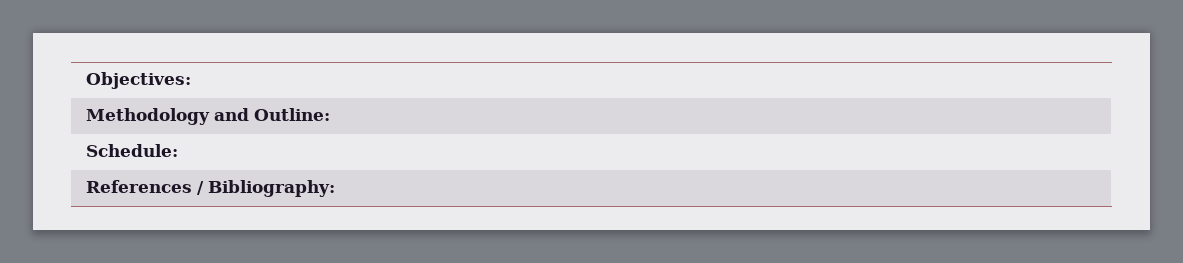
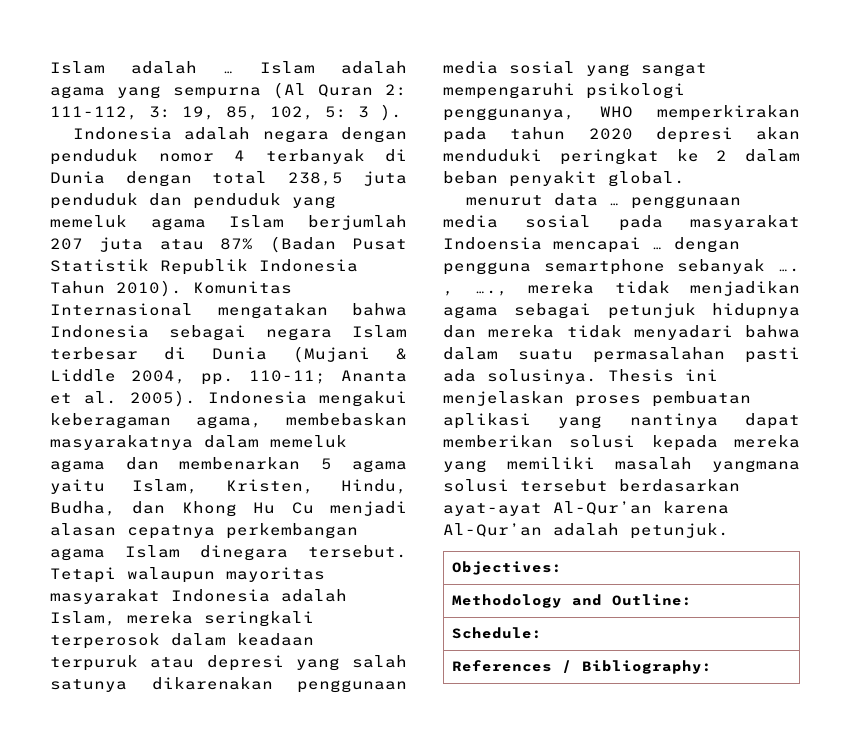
(85, 80) none -> [50,61,407,74] [50,82,407,99] [50,104,402,121] [72,127,407,143] [50,149,407,165] [50,171,407,187] [50,193,336,209] [50,215,407,231] [50,236,407,253] [50,259,358,275] [50,280,292,297] [50,303,407,319] [50,325,407,341] [50,346,407,363] [50,369,407,385] [50,390,407,407] [50,413,407,429] [50,435,347,450] [50,457,407,473] [50,479,407,494] [50,501,407,517] [50,523,358,539] [50,545,407,561] [50,567,325,583] [50,589,347,604] [50,611,314,627] [50,633,314,649] [50,655,407,671] [50,677,407,693] [443,61,707,77] [443,83,685,99] [443,105,800,121] [443,127,800,143] [443,149,800,165] [443,171,685,187] [465,193,741,209] [443,215,800,231] [443,237,740,253] [443,259,800,275] [443,281,800,296] [443,303,800,319] [443,325,800,340] [443,347,800,363] [443,369,718,384] [443,391,751,407] [443,413,800,429] [443,435,800,451] [443,457,800,473] [443,479,740,492] [443,501,729,516] [443,523,729,539] Islam adalah … Islam adalah agama yang sempurna (Al Quran 2: 111-112, 3: 19, 85, 102, 5: 3 ). // Indonesia adalah negara dengan penduduk nomor 4 terbanyak di Dunia dengan total 238,5 juta penduduk dan penduduk yang memeluk agama Islam berjumlah 207 juta atau 87% (Badan Pusat Statistik Republik Indonesia Tahun 2010). Komunitas Internasional mengatakan bahwa Indonesia sebagai negara Islam terbesar di Dunia (Mujani & Liddle 2004, pp. 110-11; Ananta et al. 2005). Indonesia mengakui keberagaman agama, membebaskan masyarakatnya dalam memeluk agama dan membenarkan 5 agama yaitu Islam, Kristen, Hindu, Budha, dan Khong Hu Cu menjadi alasan cepatnya perkembangan agama Islam dinegara tersebut. Tetapi walaupun mayoritas masyarakat Indonesia adalah Islam, mereka seringkali terperosok dalam keadaan terpuruk atau depresi yang salah satunya dikarenakan penggunaan media sosial yang sangat mempengaruhi psikologi penggunanya, WHO memperkirakan pada tahun 2020 depresi akan menduduki peringkat ke 2 dalam beban penyakit global. // menurut data … penggunaan media sosial pada masyarakat Indoensia mencapai … dengan pengguna semartphone sebanyak …. , …., mereka tidak menjadikan agama sebagai petunjuk hidupnya dan mereka tidak menyadari bahwa dalam suatu permasalahan pasti ada solusinya. Thesis ini menjelaskan proses pembuatan aplikasi yang nantinya dapat memberikan solusi kepada mereka yang memiliki masalah yangmana solusi tersebut berdasarkan ayat-ayat Al-Qur’an karena Al-Qur’an adalah petunjuk. //

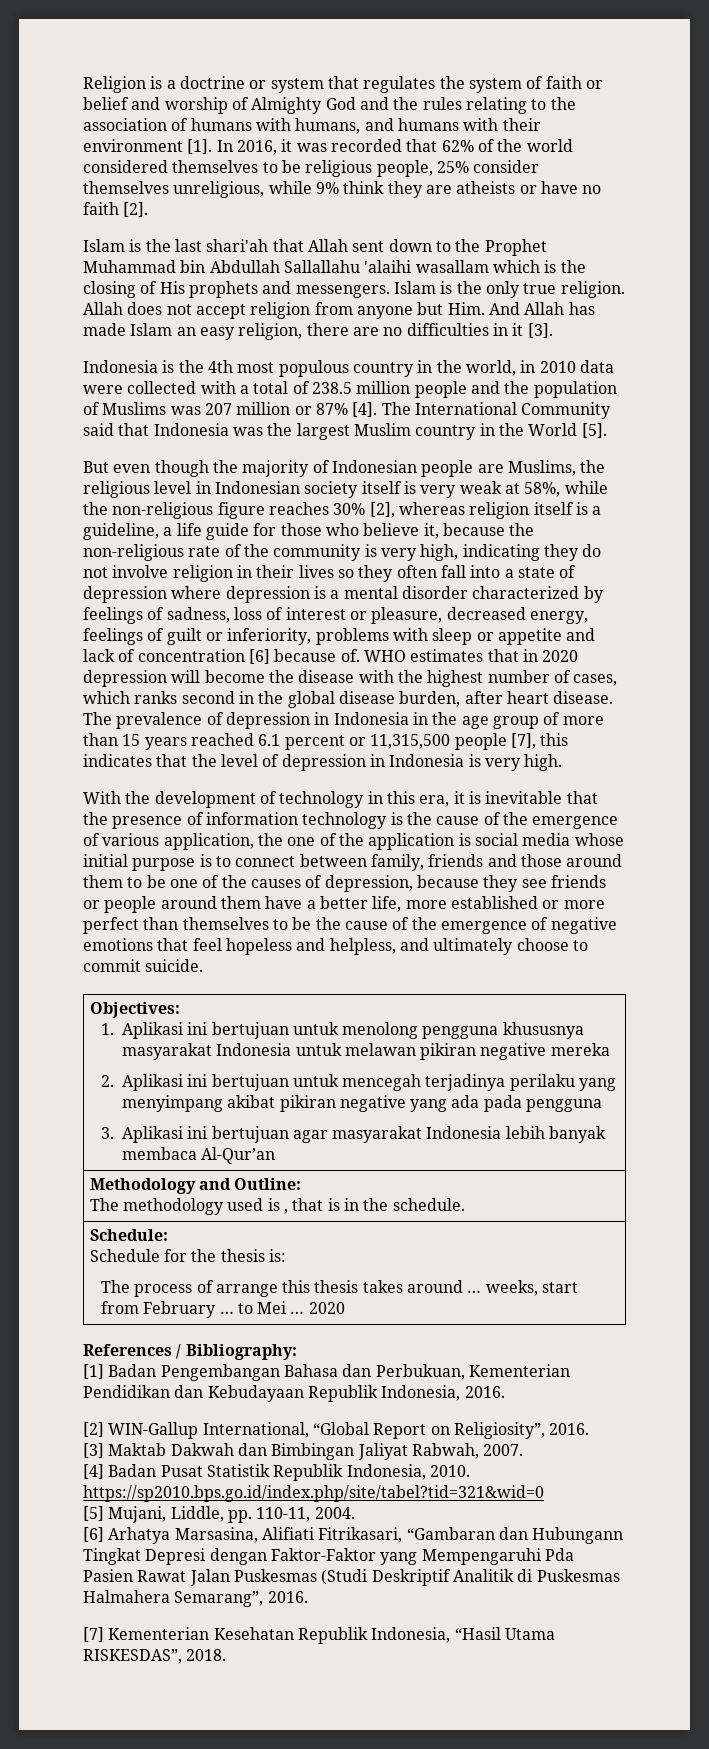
[50,61,407,74] [50,82,407,99] [50,104,402,121] [72,127,407,143] [50,149,407,165] [50,171,407,187] [50,193,336,209] [50,215,407,231] [50,236,407,253] [50,259,358,275] [50,280,292,297] [50,303,407,319] [50,325,407,341] [50,346,407,363] [50,369,407,385] [50,390,407,407] [50,413,407,429] [50,435,347,450] [50,457,407,473] [50,479,407,494] [50,501,407,517] [50,523,358,539] [50,545,407,561] [50,567,325,583] [50,589,347,604] [50,611,314,627] [50,633,314,649] [50,655,407,671] [50,677,407,693] [443,61,707,77] [443,83,685,99] [443,105,800,121] [443,127,800,143] [443,149,800,165] [443,171,685,187] [465,193,741,209] [443,215,800,231] [443,237,740,253] [443,259,800,275] [443,281,800,296] [443,303,800,319] [443,325,800,340] [443,347,800,363] [443,369,718,384] [443,391,751,407] [443,413,800,429] [443,435,800,451] [443,457,800,473] [443,479,740,492] [443,501,729,516] [443,523,729,539] [452,561,563,575] [452,594,693,608] [452,627,543,639] [452,660,713,674] Islam adalah … Islam adalah agama yang sempurna (Al Quran 2: 111-112, 3: 19, 85, 102, 5: 3 ). // Indonesia adalah negara dengan penduduk nomor 4 terbanyak di Dunia dengan total 238,5 juta penduduk dan penduduk yang memeluk agama Islam berjumlah 207 juta atau 87% (Badan Pusat Statistik Republik Indonesia Tahun 2010). Komunitas Internasional mengatakan bahwa Indonesia sebagai negara Islam terbesar di Dunia (Mujani & Liddle 2004, pp. 110-11; Ananta et al. 2005). Indonesia mengakui keberagaman agama, membebaskan masyarakatnya dalam memeluk agama dan membenarkan 5 agama yaitu Islam, Kristen, Hindu, Budha, dan Khong Hu Cu menjadi alasan cepatnya perkembangan agama Islam dinegara tersebut. Tetapi walaupun mayoritas masyarakat Indonesia adalah Islam, mereka seringkali terperosok dalam keadaan terpuruk atau depresi yang salah satunya dikarenakan penggunaan media sosial yang sangat mempengaruhi psikologi penggunanya, WHO memperkirakan pada tahun 2020 depresi akan menduduki peringkat ke 2 dalam beban penyakit global. // menurut data … penggunaan media sosial pada masyarakat Indoensia mencapai … dengan pengguna semartphone sebanyak …. , …., mereka tidak menjadikan agama sebagai petunjuk hidupnya dan mereka tidak menyadari bahwa dalam suatu permasalahan pasti ada solusinya. Thesis ini menjelaskan proses pembuatan aplikasi yang nantinya dapat memberikan solusi kepada mereka yang memiliki masalah yangmana solusi tersebut berdasarkan ayat-ayat Al-Qur’an karena Al-Qur’an adalah petunjuk. // Objectives: // Methodology and Outline: // Schedule: // References / Bibliography: -> [83,76,603,93] [83,97,576,114] [83,118,541,134] [83,139,573,155] [83,160,540,177] [83,181,602,198] [83,202,149,217] [83,239,547,256] [83,260,586,273] [83,281,625,298] [83,302,595,319] [83,323,553,340] [83,360,614,377] [83,381,617,398] [83,402,612,419] [83,423,607,440] [83,460,606,477] [83,481,608,498] [83,502,602,519] [83,523,535,540] [83,544,602,561] [83,565,577,582] [83,586,604,603] [83,607,588,624] [83,628,596,645] [83,649,579,664] [83,670,618,687] [83,691,614,708] [83,712,604,729] [83,733,569,750] [83,754,563,771] [83,791,598,808] [83,812,619,829] [83,833,624,850] [83,854,623,871] [83,875,606,892] [83,896,605,913] [83,917,617,934] [83,938,588,955] [83,959,204,972] [89,1002,180,1018] [100,1022,584,1039] [121,1043,610,1060] [100,1074,617,1091] [121,1095,603,1112] [100,1126,607,1143] [121,1147,276,1164] [89,1178,302,1194] [89,1198,465,1215] [89,1229,168,1241] [89,1249,287,1262] [100,1280,579,1297] [100,1301,345,1318] [83,1344,297,1360] [83,1364,570,1381] [83,1385,505,1402] [83,1422,590,1439] [83,1443,524,1460] [83,1464,470,1481] [83,1485,544,1502] [83,1506,355,1523] [83,1527,624,1544] [83,1548,574,1565] [83,1569,620,1586] [83,1590,308,1607] [83,1627,555,1644] [83,1649,227,1664] Religion is a doctrine or system that regulates the system of faith or belief and worship of Almighty God and the rules relating to the association of humans with humans, and humans with their environment [1]. In 2016, it was recorded that 62% of the world considered themselves to be religious people, 25% consider themselves unreligious, while 9% think they are atheists or have no faith [2]. // Islam is the last shari'ah that Allah sent down to the Prophet Muhammad bin Abdullah Sallallahu 'alaihi wasallam which is the closing of His prophets and messengers. Islam is the only true religion. Allah does not accept religion from anyone but Him. And Allah has made Islam an easy religion, there are no difficulties in it [3]. // Indonesia is the 4th most populous country in the world, in 2010 data were collected with a total of 238.5 million people and the population of Muslims was 207 million or 87% [4]. The International Community said that Indonesia was the largest Muslim country in the World [5]. // But even though the majority of Indonesian people are Muslims, the religious level in Indonesian society itself is very weak at 58%, while the non-religious figure reaches 30% [2], whereas religion itself is a guideline, a life guide for those who believe it, because the non-religious rate of the community is very high, indicating they do not involve religion in their lives so they often fall into a state of depression where depression is a mental disorder characterized by feelings of sadness, loss of interest or pleasure, decreased energy, feelings of guilt or inferiority, problems with sleep or appetite and lack of concentration [6] because of. WHO estimates that in 2020 depression will become the disease with the highest number of cases, which ranks second in the global disease burden, after heart disease. The prevalence of depression in Indonesia in the age group of more than 15 years reached 6.1 percent or 11,315,500 people [7], this indicates that the level of depression in Indonesia is very high. // With the development of technology in this era, it is inevitable that the presence of information technology is the cause of the emergence of various application, the one of the application is social media whose initial purpose is to connect between family, friends and those around them to be one of the causes of depression, because they see friends or people around them have a better life, more established or more perfect than themselves to be the cause of the emergence of negative emotions that feel hopeless and helpless, and ultimately choose to commit suicide. // Objectives: // 1. Aplikasi ini bertujuan untuk menolong pengguna khususnya masyarakat Indonesia untuk melawan pikiran negative mereka // 2. Aplikasi ini bertujuan untuk mencegah terjadinya perilaku yang menyimpang akibat pikiran negative yang ada pada pengguna // 3. Aplikasi ini bertujuan agar masyarakat Indonesia lebih banyak membaca Al-Qur’an // Methodology and Outline: // The methodology used is , that is in the schedule. // Schedule: // Schedule for the thesis is: // The process of arrange this thesis takes around … weeks, start from February … to Mei … 2020 // References / Bibliography: // [1] Badan Pengembangan Bahasa dan Perbukuan, Kementerian Pendidikan dan Kebudayaan Republik Indonesia, 2016. // [2] WIN-Gallup International, “Global Report on Religiosity”, 2016. // [3] Maktab Dakwah dan Bimbingan Jaliyat Rabwah, 2007. // [4] Badan Pusat Statistik Republik Indonesia, 2010. https://sp2010.bps.go.id/index.php/site/tabel?tid=321&wid=0 // [5] Mujani, Liddle, pp. 110-11, 2004. // [6] Arhatya Marsasina, Alifiati Fitrikasari, “Gambaran dan Hubungann Tingkat Depresi dengan Faktor-Faktor yang Mempengaruhi Pda Pasien Rawat Jalan Puskesmas (Studi Deskriptif Analitik di Puskesmas Halmahera Semarang”, 2016. // [7] Kementerian Kesehatan Republik Indonesia, “Hasil Utama RISKESDAS”, 2018.

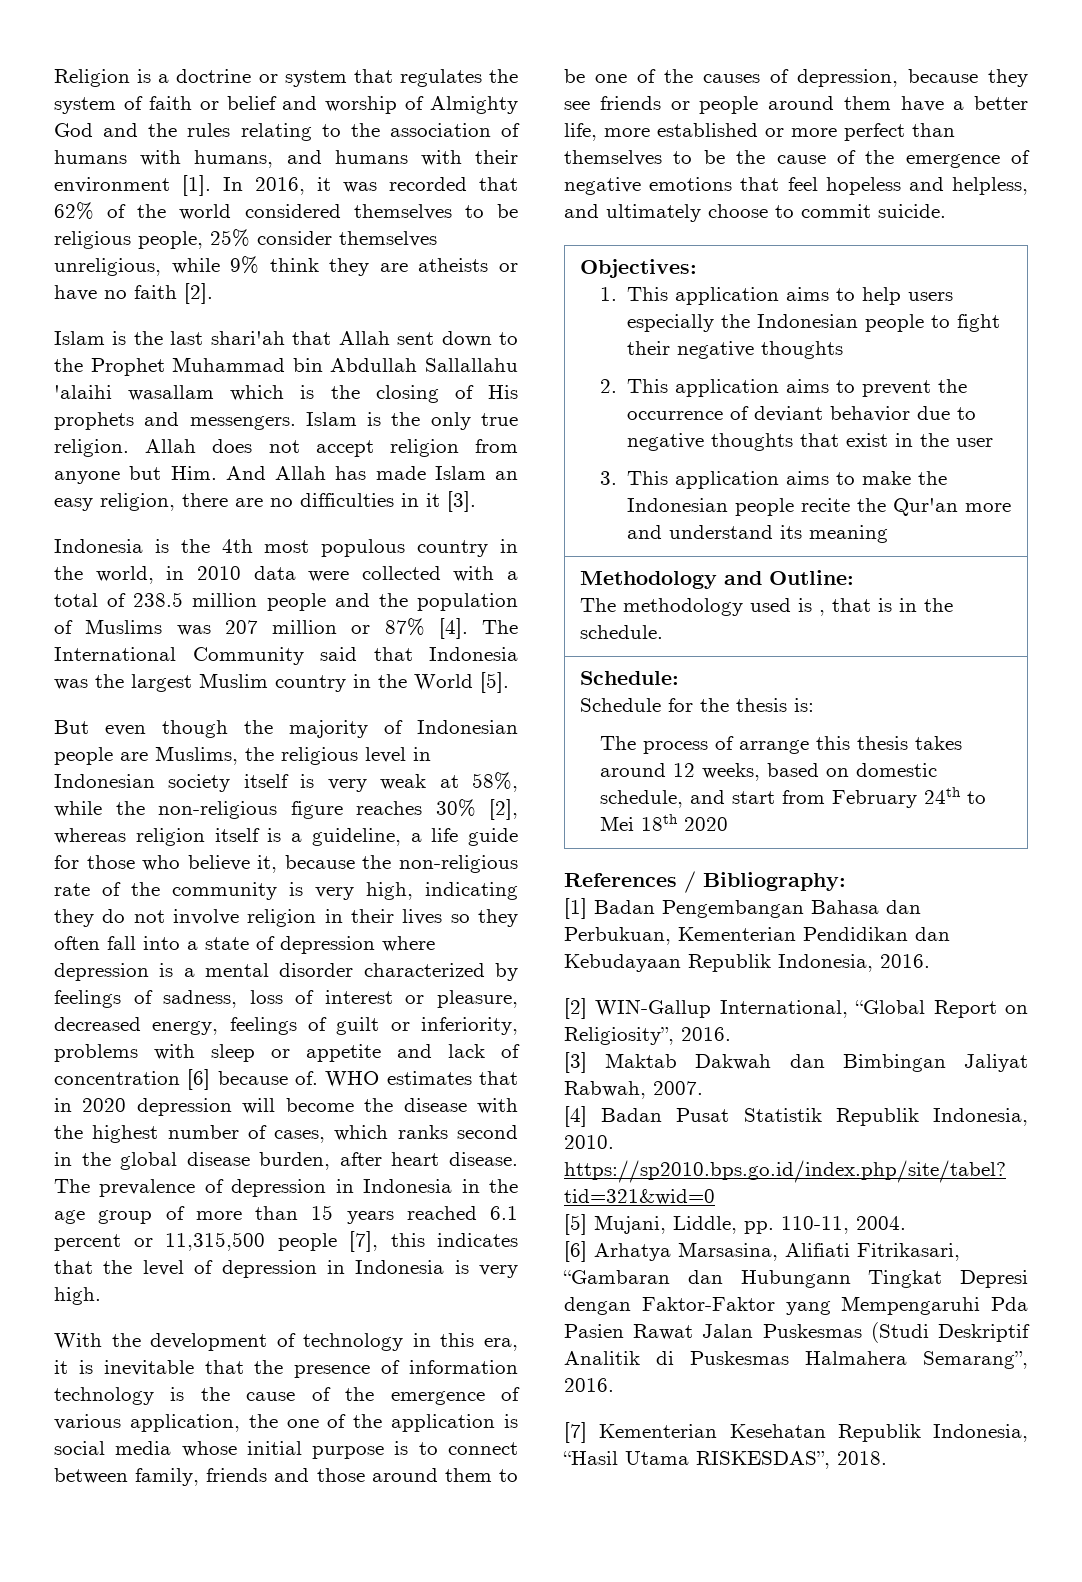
[121,1022,584,1039] [121,1043,610,1060] [100,1074,617,1091] [121,1095,603,1112] [100,1126,607,1143] [121,1147,276,1164] Aplikasi ini bertujuan untuk menolong pengguna khususnya masyarakat Indonesia untuk melawan pikiran negative mereka // 2. Aplikasi ini bertujuan untuk mencegah terjadinya perilaku yang menyimpang akibat pikiran negative yang ada pada pengguna // 3. Aplikasi ini bertujuan agar masyarakat Indonesia lebih banyak membaca Al-Qur’an -> [627,287,954,305] [627,314,1001,332] [627,341,844,359] [599,379,968,397] [627,406,977,422] [627,433,994,451] [599,471,948,489] [627,498,1012,516] [627,525,889,543] This application aims to help users especially the Indonesian people to fight their negative thoughts // 2. This application aims to prevent the occurrence of deviant behavior due to negative thoughts that exist in the user // 3. This application aims to make the Indonesian people recite the Qur'an more and understand its meaning
[467,1280,538,1296] … weeks, -> [672,763,937,781] [599,790,725,808] 12 weeks, based on domestic schedule, and
[219,1311,234,1314] … -> [923,787,961,804] 24th
[290,1311,305,1314] … -> [640,814,678,831] 18th

